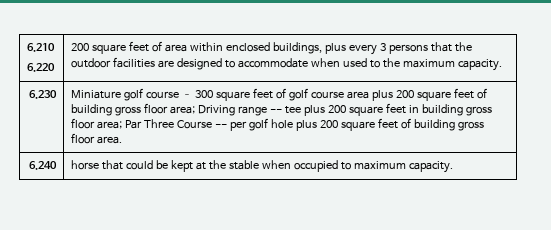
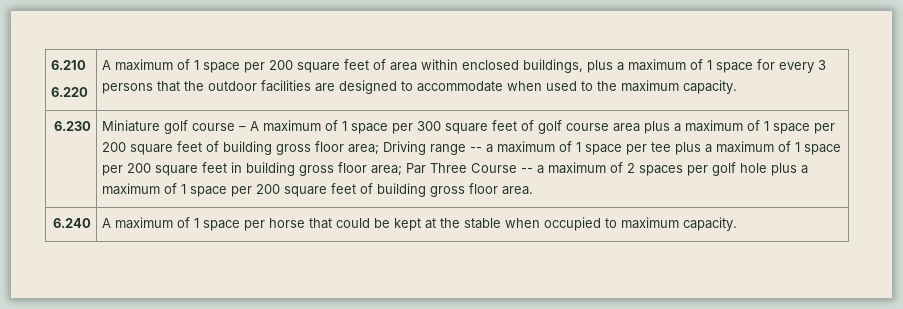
(56, 67) none -> [102,59,266,73] A maximum of 1 space per
(346, 48) none -> [617,59,776,73] a maximum of 1 space for
(193, 96) none -> [250,120,414,134] A maximum of 1 space per
(393, 95) none -> [674,120,836,134] a maximum of 1 space per
[284,105,325,116] tee plus -> [486,141,842,155] [102,165,124,176] a maximum of 1 space per tee plus a maximum of 1 space per
[229,118,317,131] per golf hole plus -> [537,162,809,176] [102,183,253,197] a maximum of 2 spaces per golf hole plus a maximum of 1 space per
(57, 165) none -> [102,217,266,231] A maximum of 1 space per

